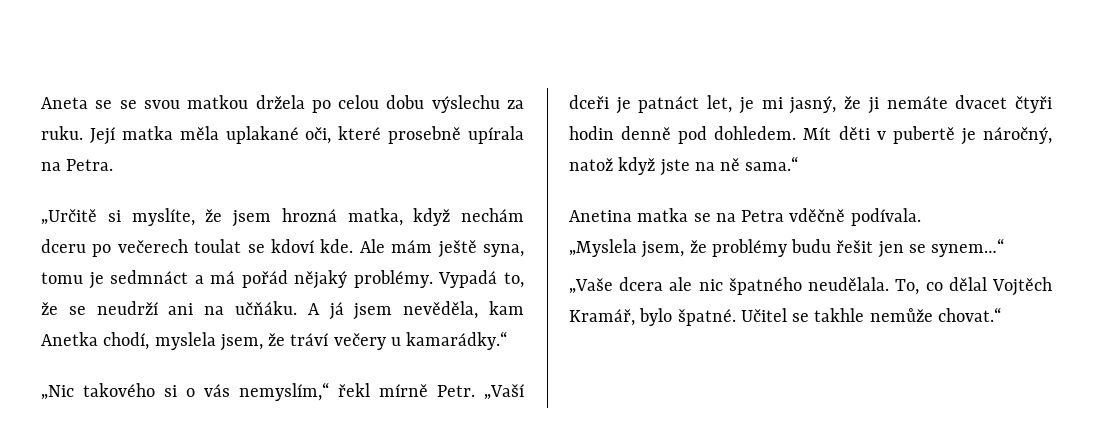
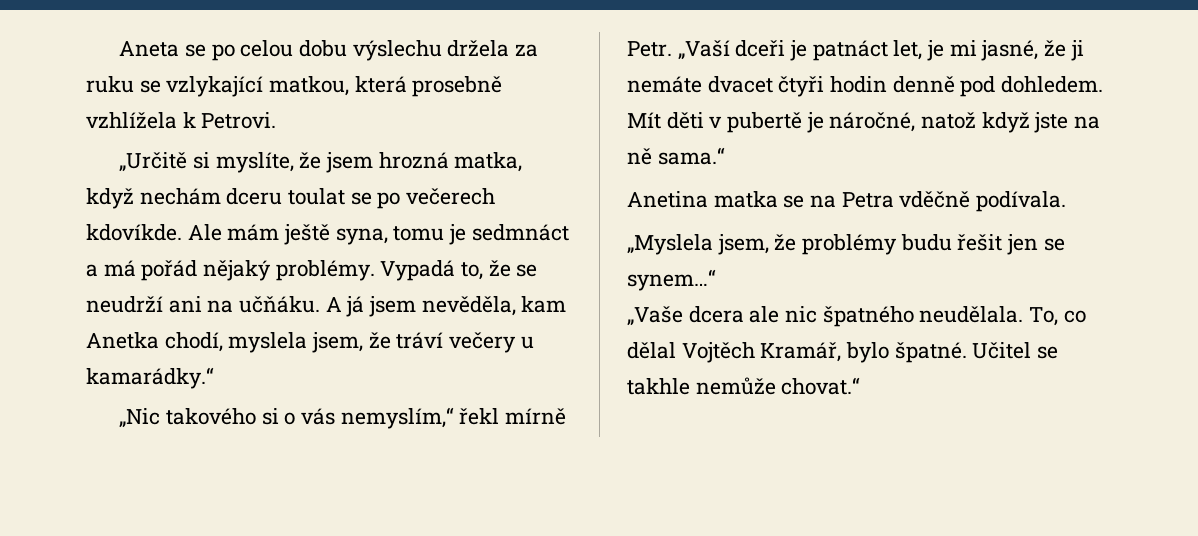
[119,95,524,113] [41,126,524,145] [41,159,114,171] se svou matkou držela po celou dobu výslechu za ruku. Její matka měla uplakané oči, které prosebně upírala na Petra. -> [211,40,538,61] [86,76,503,97] [86,112,277,129] po celou dobu výslechu držela za ruku se vzlykající matkou, která prosebně vzhlížela k Petrovi.
[92,239,354,257] po večerech toulat se kdoví kde. -> [288,188,496,209] [86,224,182,241] toulat se po večerech kdovíkde.
[789,96,837,114] jasný, -> [981,40,1039,61] jasné,
[982,127,1052,144] náročný, -> [829,112,916,132] náročné,

